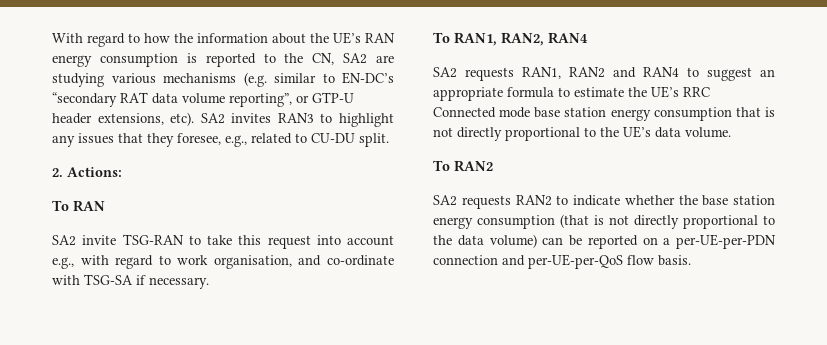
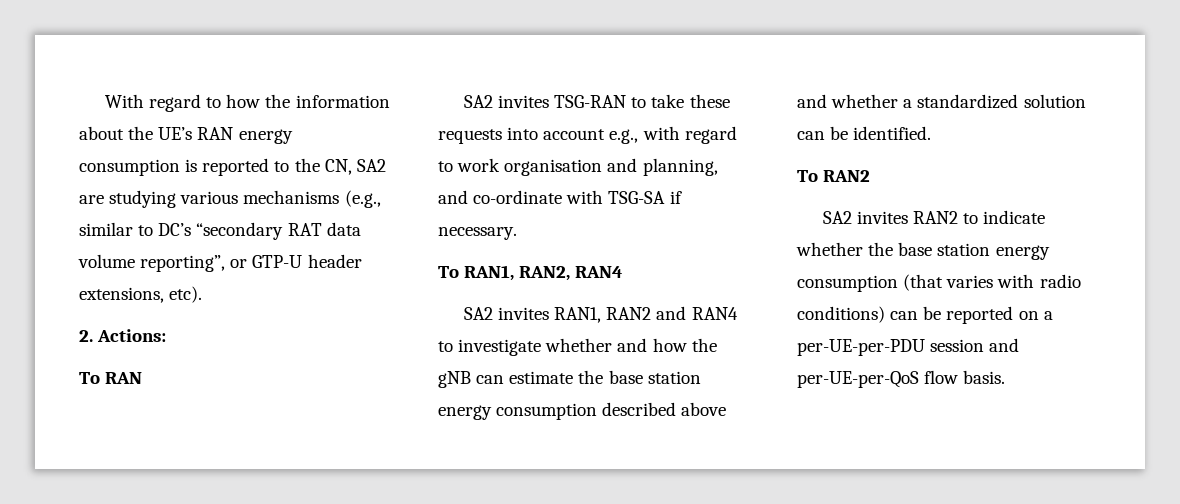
[243,72,267,87] (e.g. -> [344,190,381,208] (e.g.,
[342,72,394,84] EN-DC’s -> [158,223,192,236] DC’s
[200,113,394,127] [52,133,389,147] SA2 invites RAN3 to highlight any issues that they foresee, e.g., related to CU-DU split. -> (203, 294) none
[82,235,117,245] invite -> [498,95,550,108] invites
[238,235,311,249] this request -> [689,94,730,108] [438,129,502,144] these requests
[213,255,292,269] organisation, -> [504,158,718,176] organisation and planning,
[465,67,514,81] requests -> [498,307,550,320] invites
[707,67,775,81] [433,86,710,101] [433,107,775,121] [433,126,731,141] suggest an appropriate formula to estimate the UE’s RRC Connected mode base station energy consumption that is not directly proportional to the UE’s data volume. -> [458,338,717,356] [438,370,701,388] [438,402,727,420] [797,94,1086,109] [797,126,932,140] investigate whether and how the gNB can estimate the base station energy consumption described above and whether a standardized solution can be identified.
[461,195,511,209] requests -> [857,211,909,224] invites
[594,215,775,229] [433,234,537,248] is not directly proportional to the data volume) -> [946,274,1081,288] [797,306,885,323] varies with radio conditions)
[676,234,776,249] [433,255,498,265] per-UE-per-PDN connection -> [797,339,985,356] per-UE-per-PDU session

